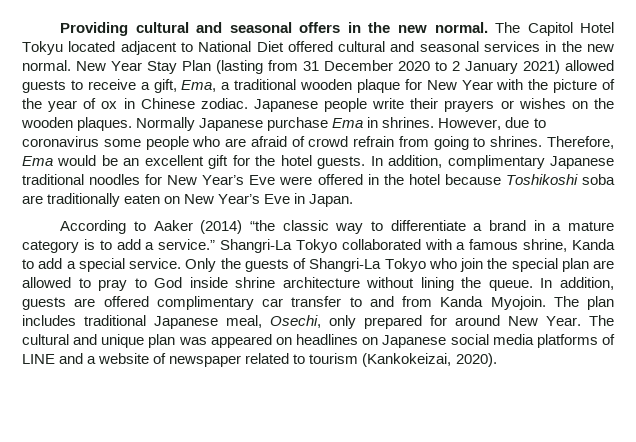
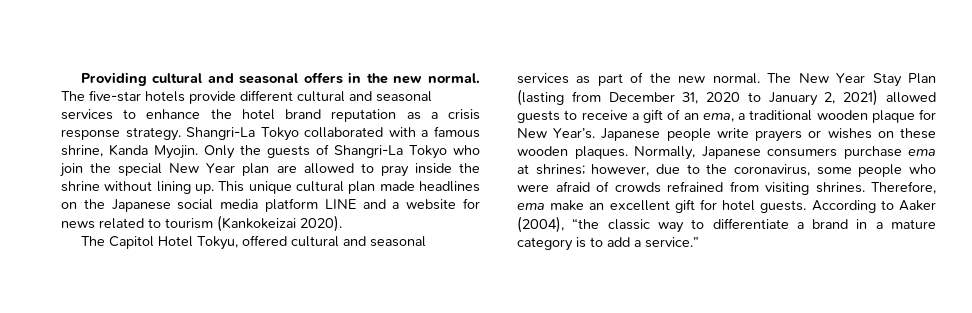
[527,22,615,36] [22,41,284,55] Capitol Hotel Tokyu located adjacent to National Diet -> [89,90,432,104] [61,109,481,122] [61,126,480,141] [61,144,480,159] [60,163,480,177] [61,181,480,194] [61,198,481,212] [61,215,342,232] [80,236,238,250] five-star hotels provide different cultural and seasonal services to enhance the hotel brand reputation as a crisis response strategy. Shangri-La Tokyo collaborated with a famous shrine, Kanda Myojin. Only the guests of Shangri-La Tokyo who join the special New Year plan are allowed to pray inside the shrine without lining up. This unique cultural plan made headlines on the Japanese social media platform LINE and a website for news related to tourism (Kankokeizai 2020). // The Capitol Hotel Tokyu,
[545,41,614,52] [22,60,71,71] in the new normal. -> [576,72,792,86] as part of the new normal. The
[303,60,518,74] 31 December 2020 to 2 January -> [608,92,836,106] December 31, 2020 to January 2,
[153,79,217,93] gift, Ema, -> [643,109,734,123] gift of an ema,
[461,79,615,93] [22,98,248,112] Year with the picture of the year of ox in Chinese zodiac. -> [553,128,596,139] Year’s.
[410,98,439,109] their -> (749, 133) none
[594,98,614,109] the -> [900,128,936,139] these
[136,117,546,131] [22,136,99,147] Normally Japanese purchase Ema in shrines. However, due to coronavirus -> [634,146,936,160] [517,164,810,176] Normally, Japanese consumers purchase ema at shrines; however, due to the coronavirus,
[225,138,247,147] are -> [517,184,549,192] were
[308,136,614,150] [22,155,118,166] crowd refrain from going to shrines. Therefore, Ema would be -> [614,181,936,195] [517,200,585,211] crowds refrained from visiting shrines. Therefore, ema make
[255,155,276,166] the -> (717, 204) none
[370,155,614,169] [22,174,616,185] [22,193,354,207] In addition, complimentary Japanese traditional noodles for New Year’s Eve were offered in the hotel because Toshikoshi soba are traditionally eaten on New Year’s Eve in Japan. // -> (807, 206) none
[200,220,243,234] (2014) -> [517,216,564,233] (2004),
[220,239,616,253] [22,258,614,272] [22,277,615,291] [22,296,614,310] [22,315,614,329] [22,334,615,348] [22,353,497,367] Shangri-La Tokyo collaborated with a famous shrine, Kanda to add a special service. Only the guests of Shangri-La Tokyo who join the special plan are allowed to pray to God inside shrine architecture without lining the queue. In addition, guests are offered complimentary car transfer to and from Kanda Myojoin. The plan includes traditional Japanese meal, Osechi, only prepared for around New Year. The cultural and unique plan was appeared on headlines on Japanese social media platforms of LINE and a website of newspaper related to tourism (Kankokeizai, 2020). -> (699, 242) none

